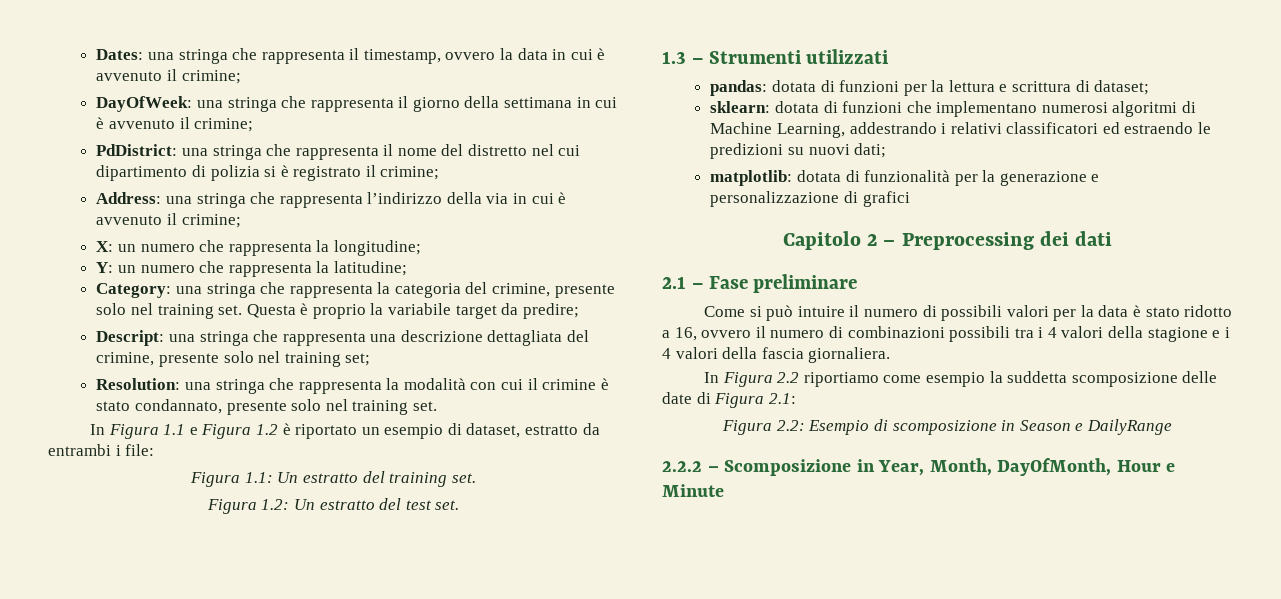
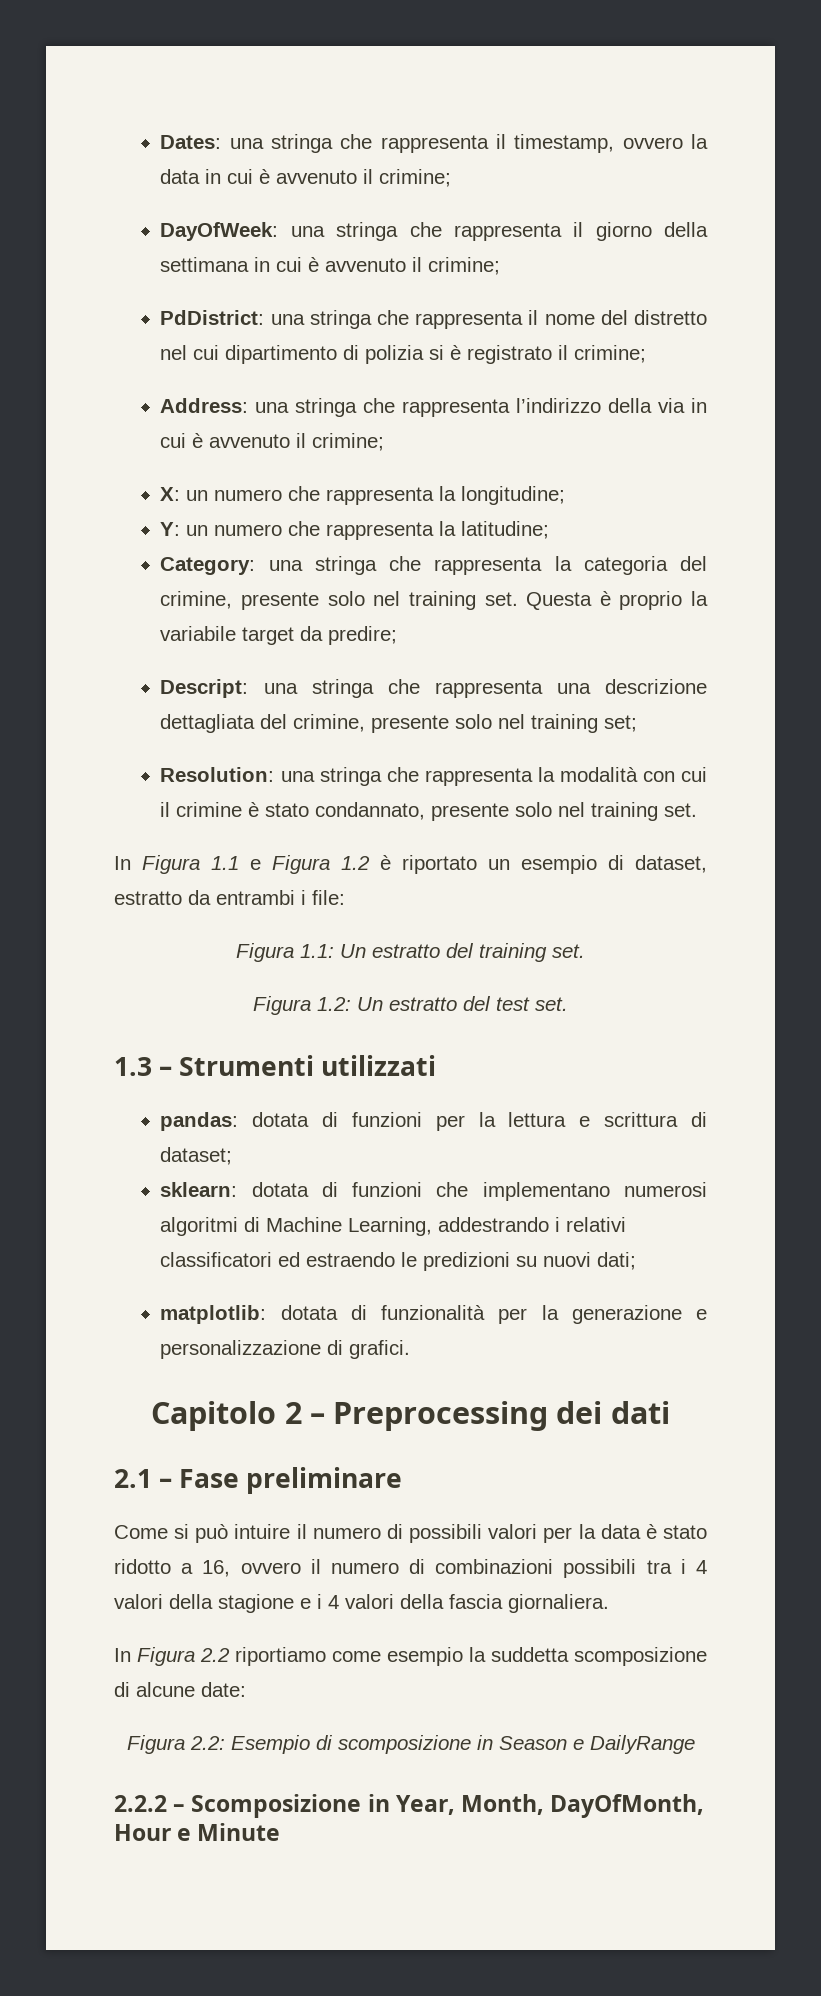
[862,191,910,207] grafici -> [349,1340,411,1359] grafici.
[1182,371,1218,383] [662,392,796,408] delle date di Figura 2.1: -> [114,1682,246,1697] di alcune date:

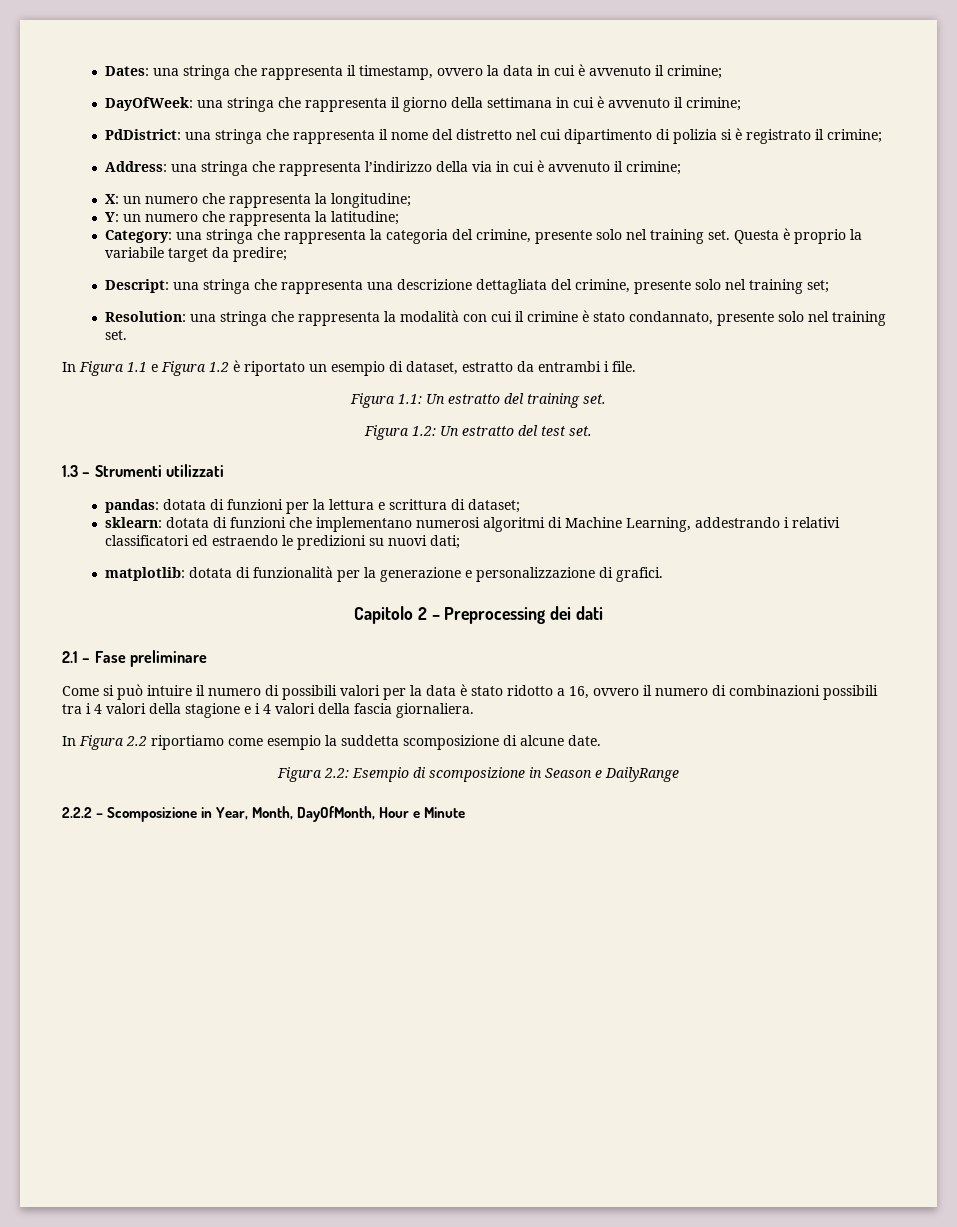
[312,890,345,905] file: -> [612,361,636,372] file.
[201,1682,246,1697] date: -> [568,735,601,746] date.

